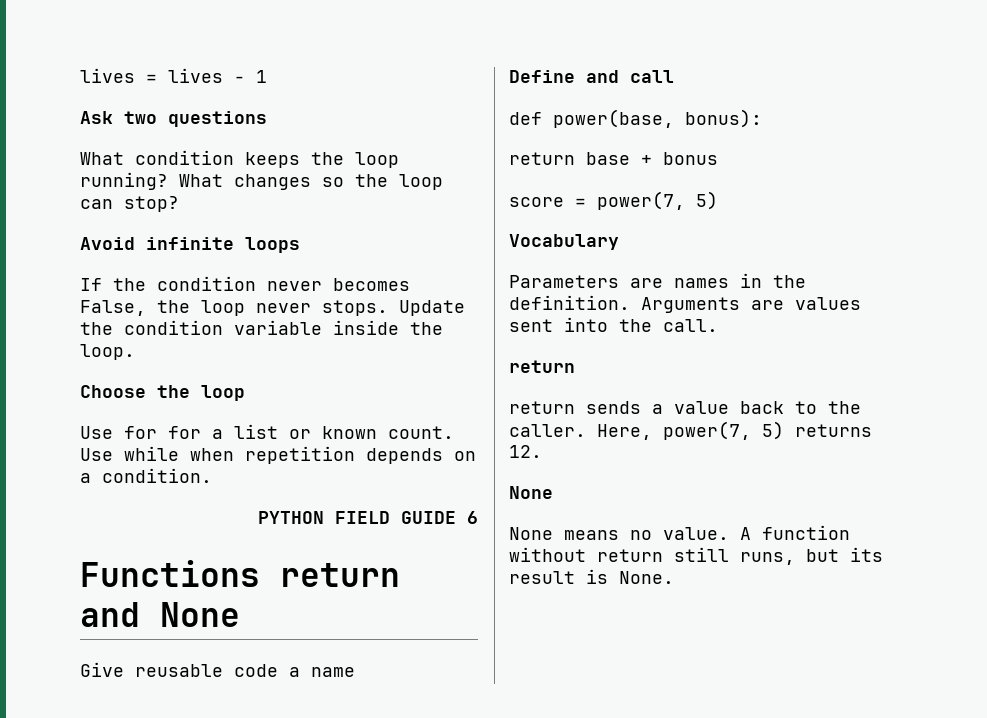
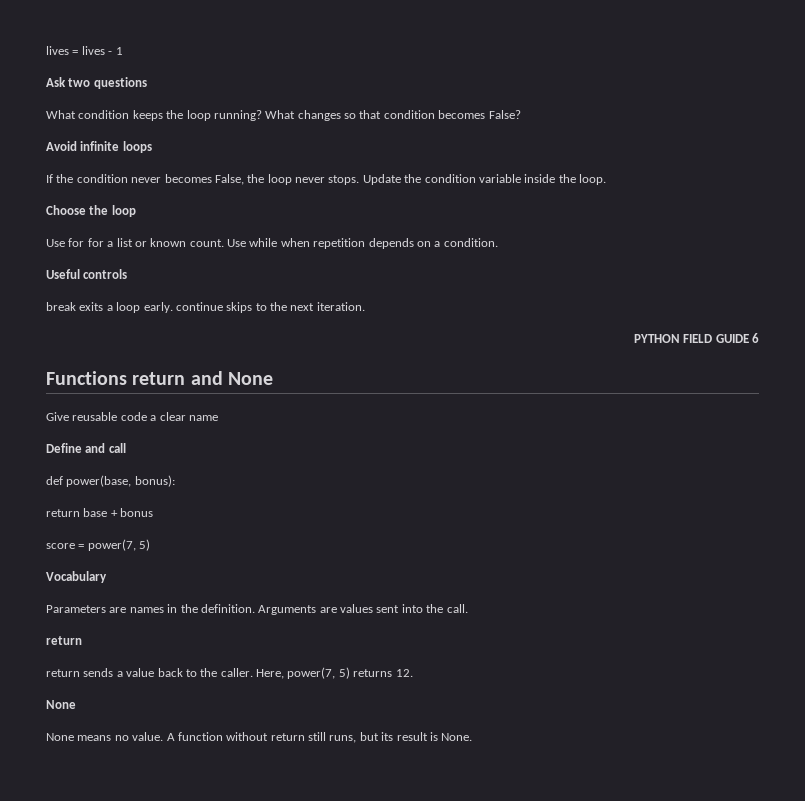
[355,174,443,190] [80,196,179,212] the loop can stop? -> [359,110,521,119] that condition becomes False?
(212, 475) none -> [46,269,128,279] [46,302,365,313] // Useful controls // break exits a loop early. continue skips to the next iteration.
(300, 672) none -> [159,412,186,421] clear

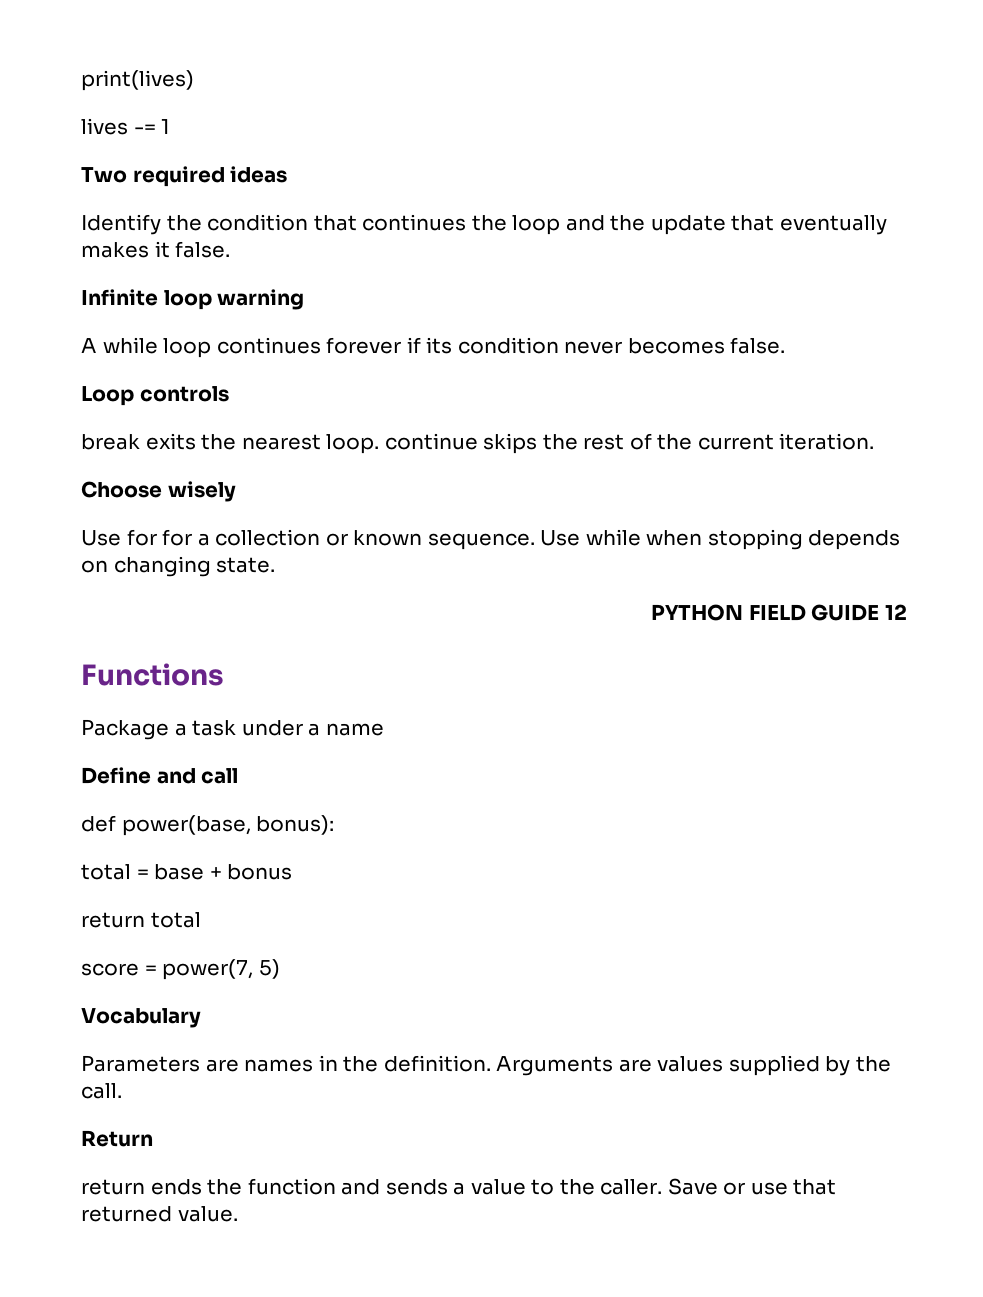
[46,46,123,55] [46,77,147,89] [46,110,521,121] [46,141,152,153] [46,174,606,185] lives = lives - 1 // Ask two questions // What condition keeps the loop running? What changes so that condition becomes False? // Avoid infinite loops // If the condition never becomes False, the loop never stops. Update the condition variable inside the loop. -> [81,70,194,91] [81,118,171,135] [81,166,288,187] [81,214,887,235] [81,241,231,258] [81,289,305,310] [81,337,786,358] [81,386,229,406] [81,433,875,454] print(lives) // lives -= 1 // Two required ideas // Identify the condition that continues the loop and the update that eventually makes it false. // Infinite loop warning // A while loop continues forever if its condition never becomes false. // Loop controls // break exits the nearest loop. continue skips the rest of the current iteration.
[89,205,136,217] the loop -> [167,481,236,502] wisely
[116,238,133,247] list -> [215,529,321,546] collection
[189,239,224,247] count. -> [427,533,535,550] sequence.
[313,238,366,249] repetition -> [707,529,803,550] stopping
[434,238,498,247] [46,269,128,279] [46,302,365,313] a condition. // Useful controls // break exits a loop early. continue skips to the next iteration. -> [113,556,276,577] changing state.
[752,333,759,343] 6 -> [884,604,907,620] 12
[132,371,273,385] [46,412,186,421] return and None // Give reusable code a clear -> [81,719,321,740] // Package a task under a
[46,509,80,517] return -> [81,864,149,880] total =
(154, 512) none -> [81,912,201,928] // return total
[376,604,423,613] sent into -> [728,1055,851,1076] supplied by
[46,636,82,645] [46,669,80,677] return // return -> [81,1130,153,1147] [81,1178,381,1195] Return // return ends the function and
[157,668,183,677] back -> (526, 1187) none
[256,667,413,679] [46,700,76,709] [46,732,473,743] Here, power(7, 5) returns 12. // None // None means no value. A function without return still runs, but its result is None. -> [667,1178,837,1195] [81,1206,238,1222] Save or use that returned value.

